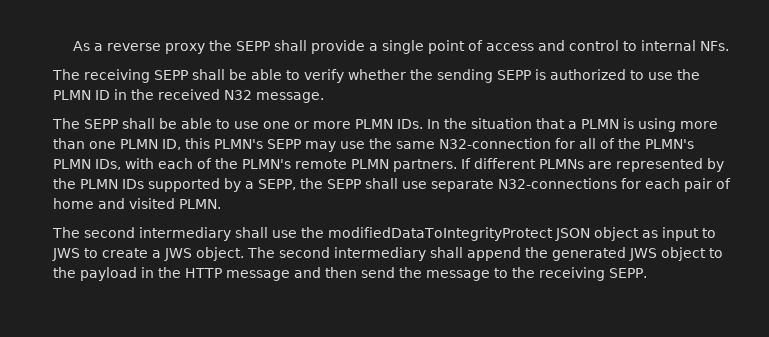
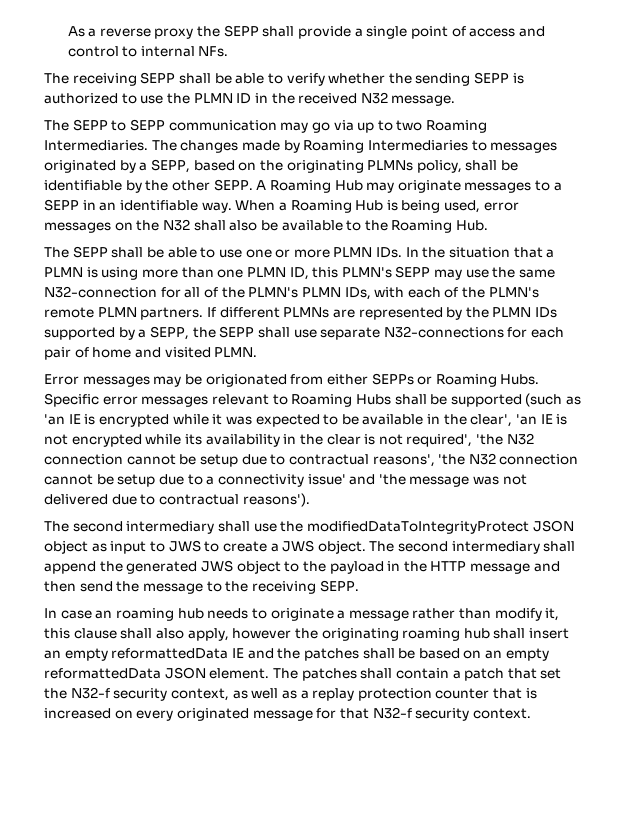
(324, 97) none -> [44,119,488,133] [44,140,558,153] [44,159,519,173] [44,179,562,193] [44,199,519,213] [44,219,489,233] // The SEPP to SEPP communication may go via up to two Roaming Intermediaries. The changes made by Roaming Intermediaries to messages originated by a SEPP, based on the originating PLMNs policy, shall be identifiable by the other SEPP. A Roaming Hub may originate messages to a SEPP in an identifiable way. When a Roaming Hub is being used, error messages on the N32 shall also be available to the Roaming Hub.
(221, 204) none -> [44,373,540,387] [44,393,582,407] [44,414,568,427] [44,433,534,447] [44,453,579,467] [44,474,527,487] [44,493,310,507] // Error messages may be origionated from either SEPPs or Roaming Hubs. Specific error messages relevant to Roaming Hubs shall be supported (such as 'an IE is encrypted while it was expected to be available in the clear', 'an IE is not encrypted while its availability in the clear is not required', 'the N32 connection cannot be setup due to contractual reasons', 'the N32 connection cannot be setup due to a connectivity issue' and 'the message was not delivered due to contractual reasons').
(647, 273) none -> [44,608,560,621] [44,628,570,641] [44,648,549,661] [44,667,562,681] [44,687,537,701] [44,707,531,721] // In case an roaming hub needs to originate a message rather than modify it, this clause shall also apply, however the originating roaming hub shall insert an empty reformattedData IE and the patches shall be based on an empty reformattedData JSON element. The patches shall contain a patch that set the N32-f security context, as well as a replay protection counter that is increased on every originated message for that N32-f security context.

